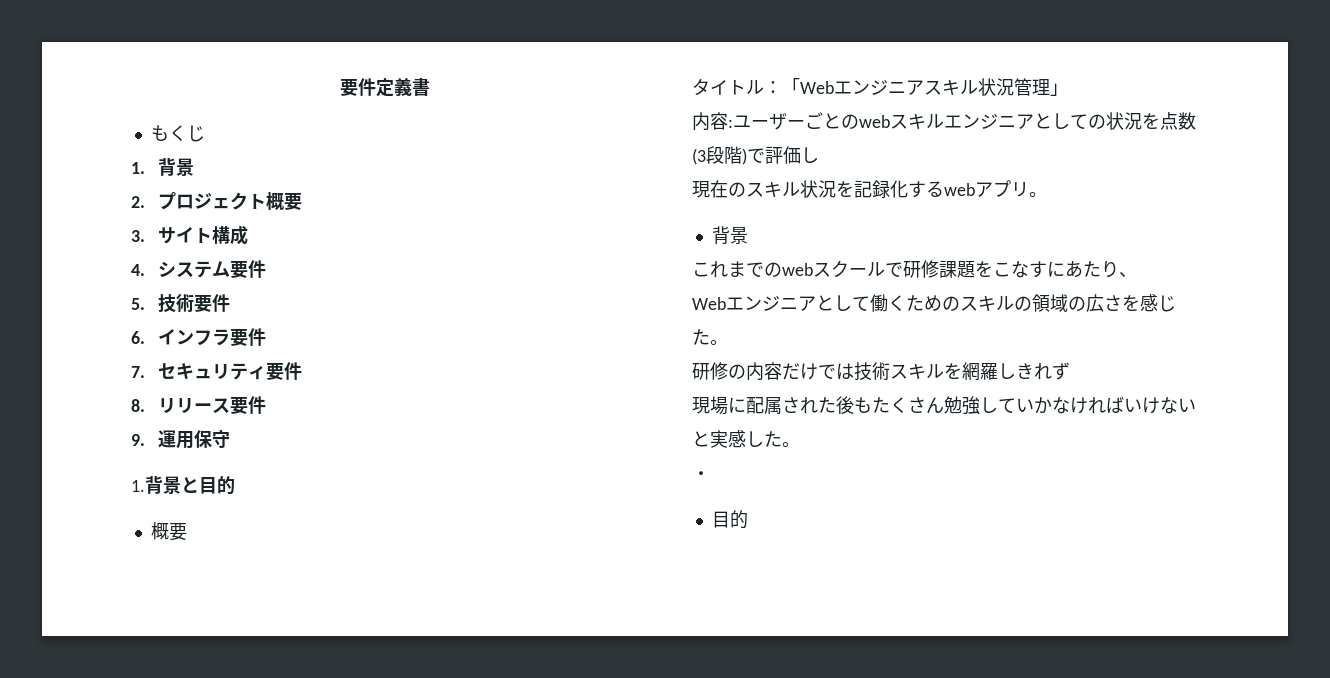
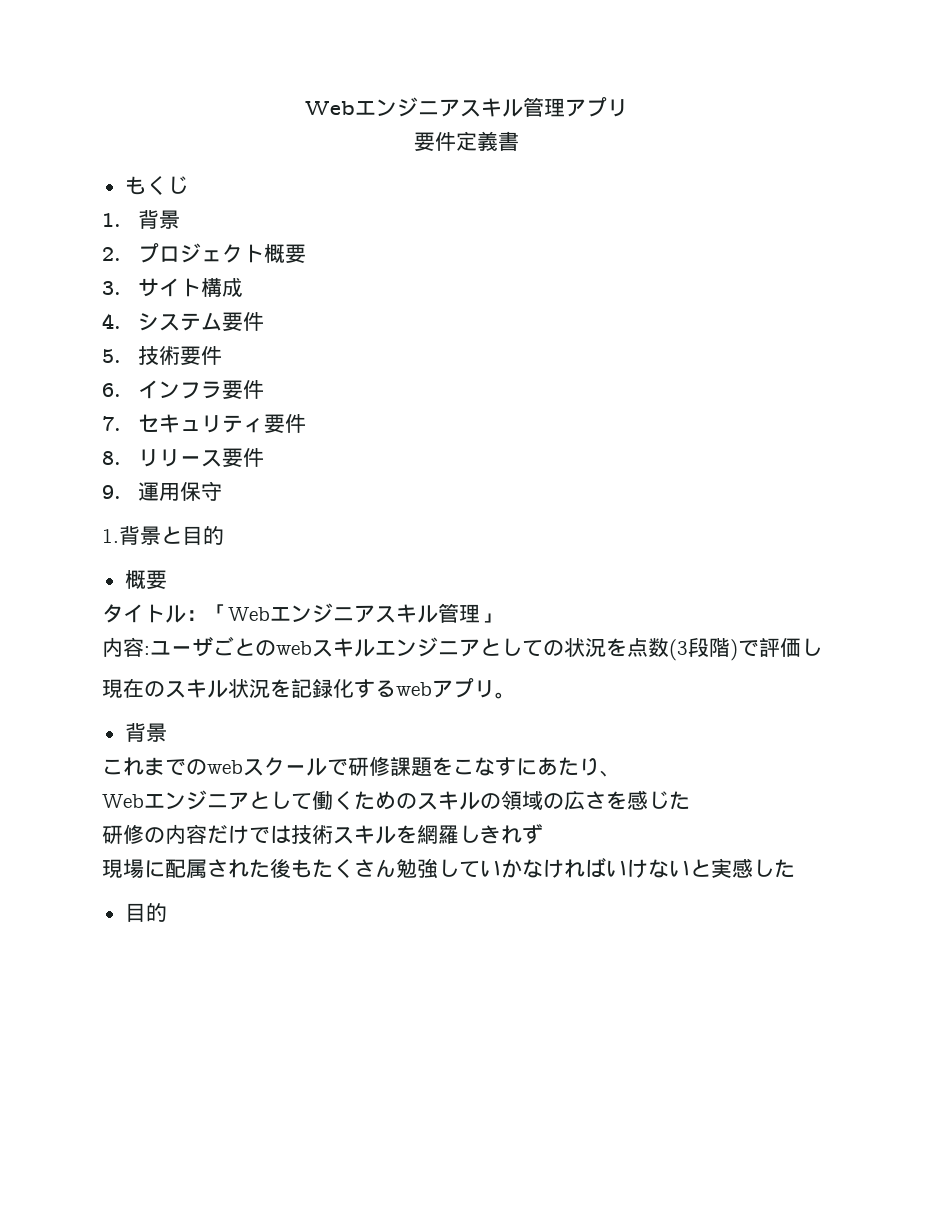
(339, 87) none -> [304,97,628,117] Webエンジニアスキル管理アプリ //
[978,78,1014,96] 状況 -> (438, 614) none
[787,119,805,128] ー -> (213, 647) none
[710,340,728,345] 。 -> (690, 800) none
[782,442,800,447] [692,471,710,480] 。 // ・ -> (795, 868) none

